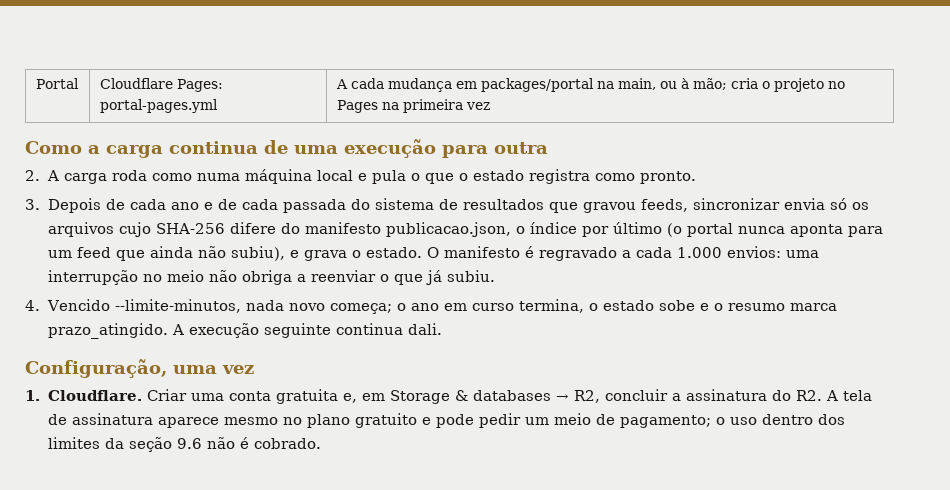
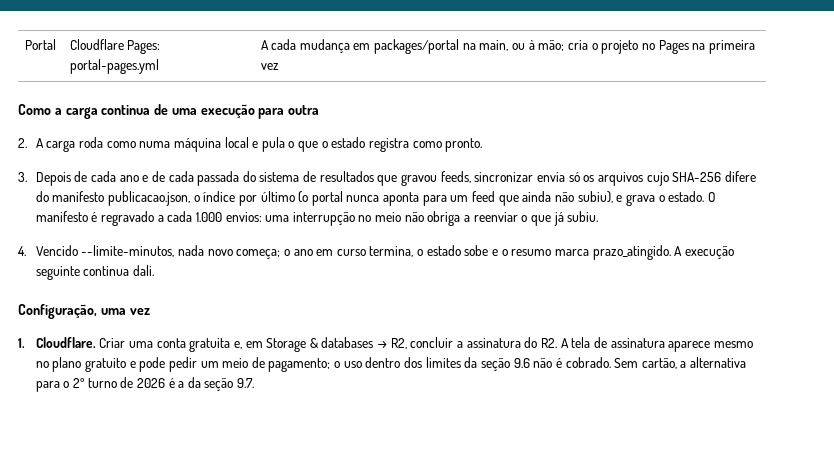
(322, 443) none -> [614,357,747,369] [35,377,255,392] Sem cartão, a alternativa para o 2º turno de 2026 é a da seção 9.7.

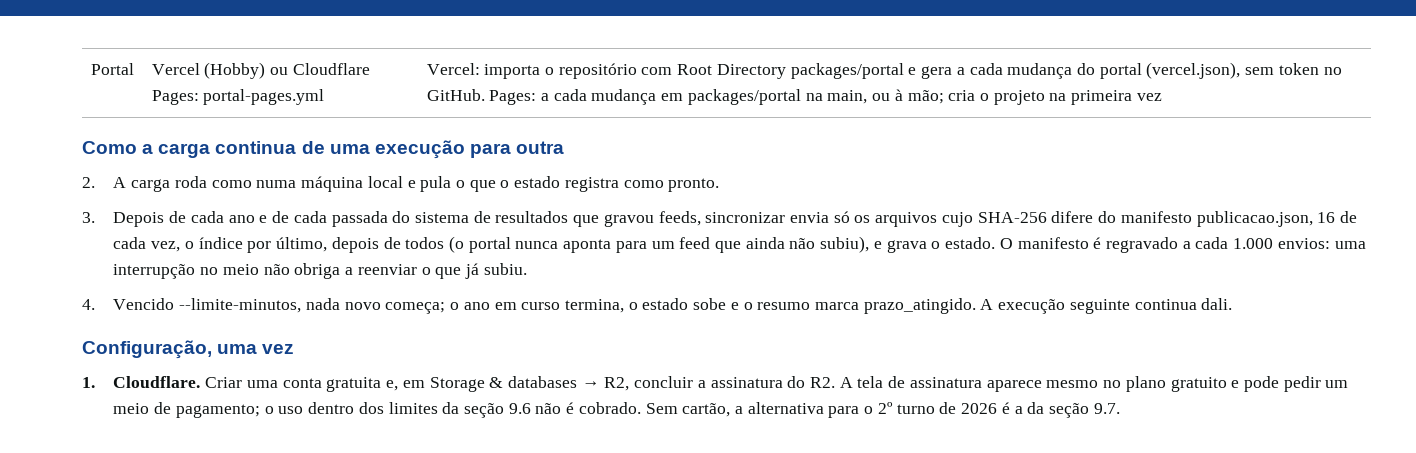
(56, 44) none -> [151,62,288,79] Vercel (Hobby) ou
[260,40,269,50] A -> [426,62,1342,79] [426,89,549,105] Vercel: importa o repositório com Root Directory packages/portal e gera a cada mudança do portal (vercel.json), sem token no GitHub. Pages: a
[641,40,689,54] no Pages -> (1045, 97) none
[193,191,295,206] o índice por último -> [1317,211,1357,223] [113,237,445,253] 16 de cada vez, o índice por último, depois de todos

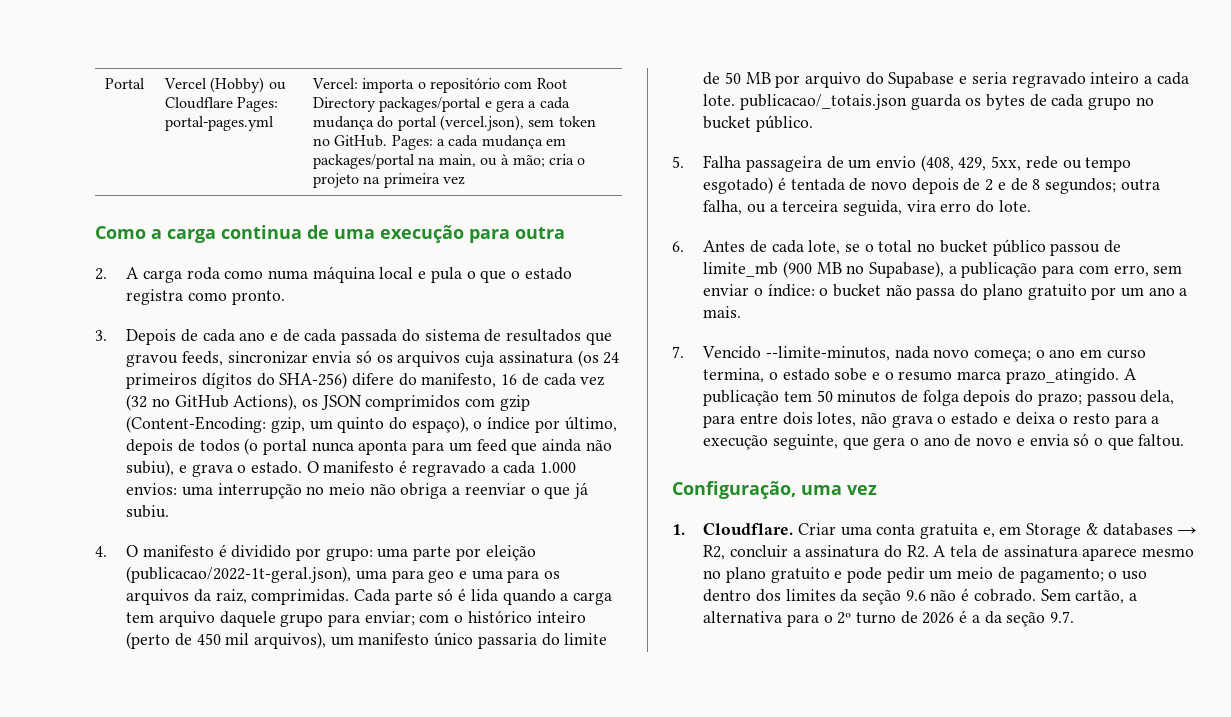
[941,211,1357,227] [113,237,181,252] cujo SHA-256 difere do manifesto publicacao.json, 16 de cada vez, -> [465,350,620,367] [126,372,606,389] [126,394,530,411] [126,416,469,433] cuja assinatura (os 24 primeiros dígitos do SHA-256) difere do manifesto, 16 de cada vez (32 no GitHub Actions), os JSON comprimidos com gzip (Content-Encoding: gzip, um quinto do espaço),
(95, 304) none -> [126,544,536,561] [126,566,561,583] [126,588,613,605] [126,610,586,627] [126,632,608,649] [703,72,1189,88] [703,94,1154,110] [703,115,813,132] [672,155,1132,172] [703,177,1160,194] [703,200,1031,216] [672,239,1122,256] [703,261,1183,278] [703,283,1188,300] [703,306,742,318] [672,346,684,358] O manifesto é dividido por grupo: uma parte por eleição (publicacao/2022-1t-geral.json), uma para geo e uma para os arquivos da raiz, comprimidas. Cada parte só é lida quando a carga tem arquivo daquele grupo para enviar; com o histórico inteiro (perto de 450 mil arquivos), um manifesto único passaria do limite de 50 MB por arquivo do Supabase e seria regravado inteiro a cada lote. publicacao/_totais.json guarda os bytes de cada grupo no bucket público. // 5. Falha passageira de um envio (408, 429, 5xx, rede ou tempo esgotado) é tentada de novo depois de 2 e de 8 segundos; outra falha, ou a terceira seguida, vira erro do lote. // 6. Antes de cada lote, se o total no bucket público passou de limite_mb (900 MB no Supabase), a publicação para com erro, sem enviar o índice: o bucket não passa do plano gratuito por um ano a mais. // 7.
[998,298,1233,314] execução seguinte continua dali. -> [703,390,1175,406] [703,412,1160,428] [703,433,1185,450] publicação tem 50 minutos de folga depois do prazo; passou dela, para entre dois lotes, não grava o estado e deixa o resto para a execução seguinte, que gera o ano de novo e envia só o que faltou.

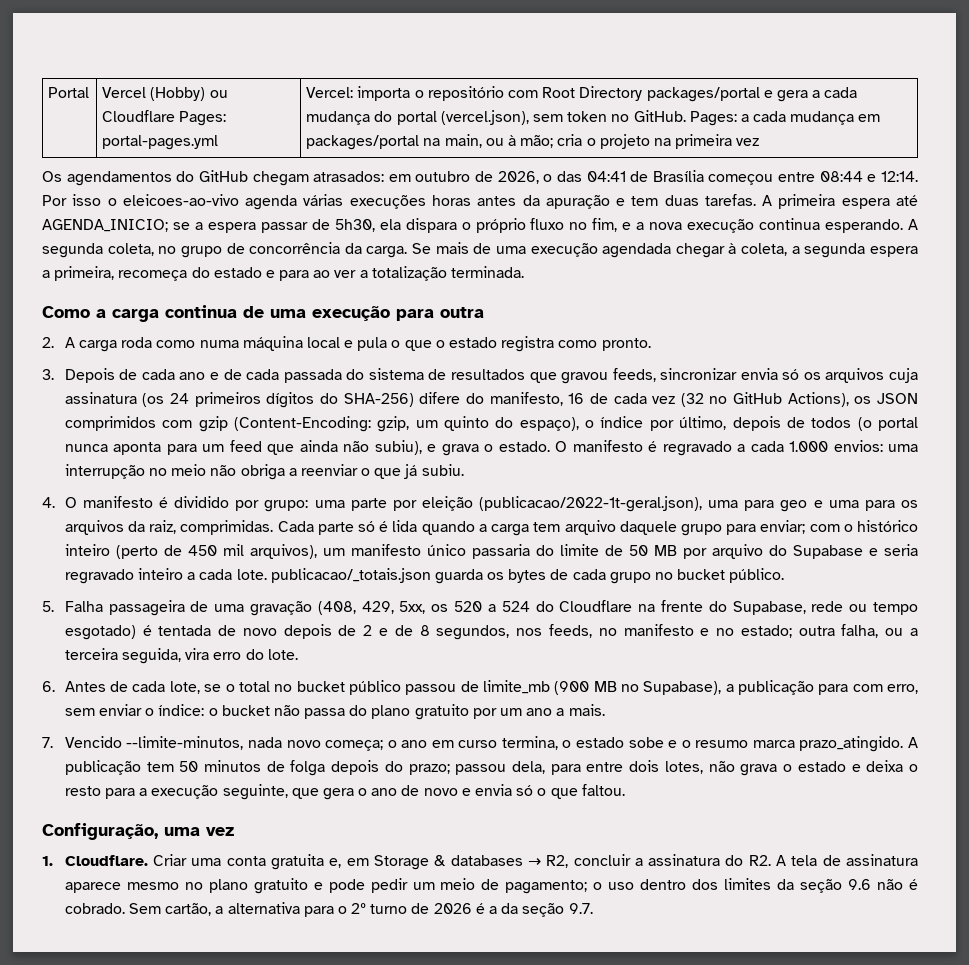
(466, 180) none -> [42,170,919,186] [42,194,919,210] [42,218,919,233] [42,242,919,258] [42,266,525,281] // Os agendamentos do GitHub chegam atrasados: em outubro de 2026, o das 04:41 de Brasília começou entre 08:44 e 12:14. Por isso o eleicoes-ao-vivo agenda várias execuções horas antes da apuração e tem duas tarefas. A primeira espera até AGENDA_INICIO; se a espera passar de 5h30, ela dispara o próprio fluxo no fim, e a nova execução continua esperando. A segunda coleta, no grupo de concorrência da carga. Se mais de uma execução agendada chegar à coleta, a segunda espera a primeira, recomeça do estado e para ao ver a totalização terminada.
[848,156,916,169] um envio -> [214,601,313,616] uma gravação
(1022, 163) none -> [431,600,806,615] os 520 a 524 do Cloudflare na frente do Supabase,
[1045,178,1117,194] segundos; -> [436,624,792,640] segundos, nos feeds, no manifesto e no estado;

